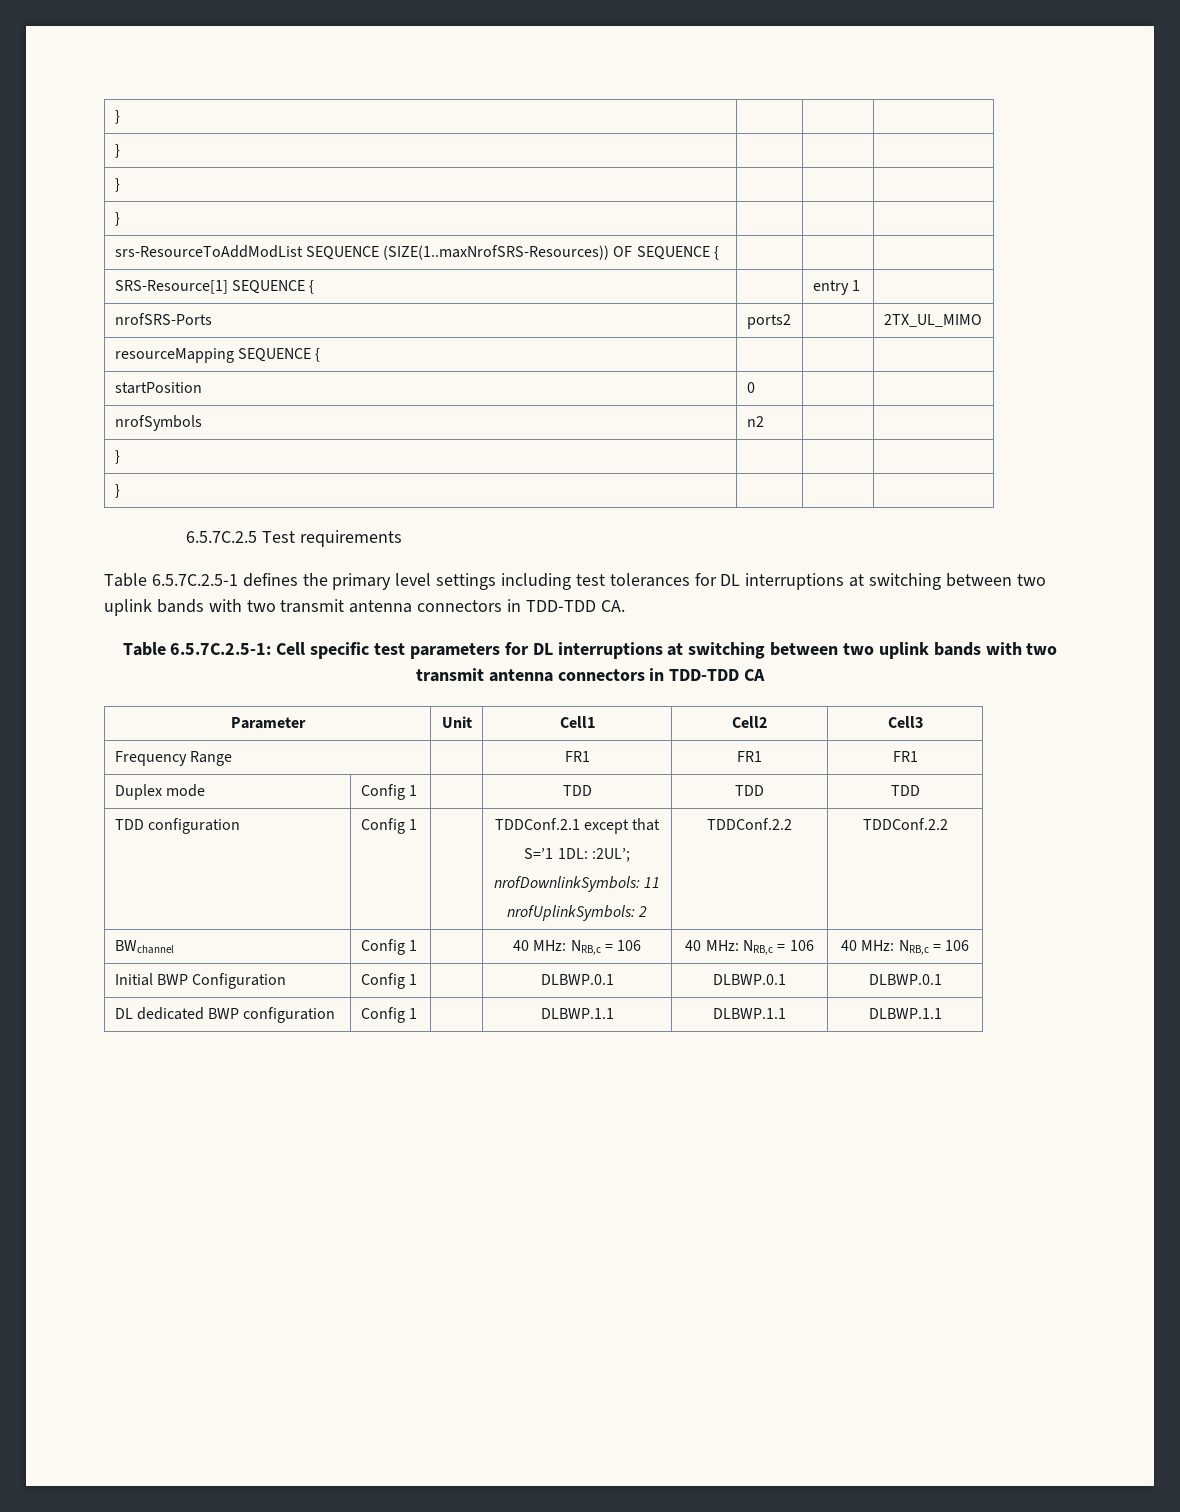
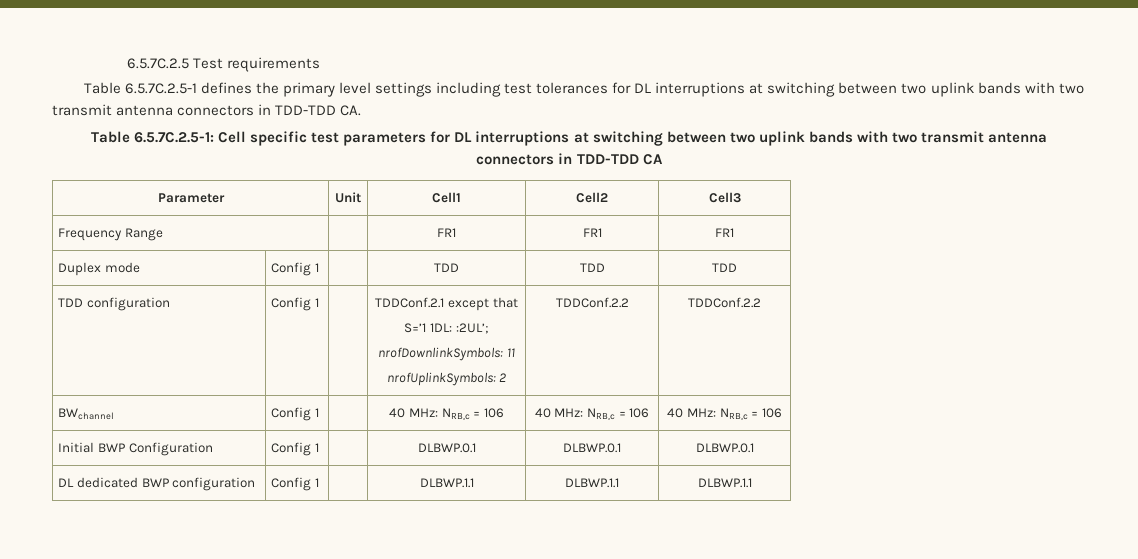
[114,110,120,124] [114,144,120,158] [114,178,120,192] [114,212,120,226] [114,245,720,260] [114,280,315,294] [812,280,860,295] [114,313,212,325] [746,314,791,329] [883,314,982,327] [114,348,321,363] [114,382,202,394] [746,382,755,393] [114,415,202,431] [746,416,764,427] [114,450,120,464] [114,484,120,498] } | | | // } | | | // } | | | // } | | | // srs-ResourceToAddModList SEQUENCE (SIZE(1..maxNrofSRS-Resources)) OF SEQUENCE { | | | // SRS-Resource[1] SEQUENCE { | | entry 1 | // nrofSRS-Ports | ports2 | | 2TX_UL_MIMO // resourceMapping SEQUENCE { | | | // startPosition | 0 | | // nrofSymbols | n2 | | // } | | | // } | | | // -> (127, 63) none

